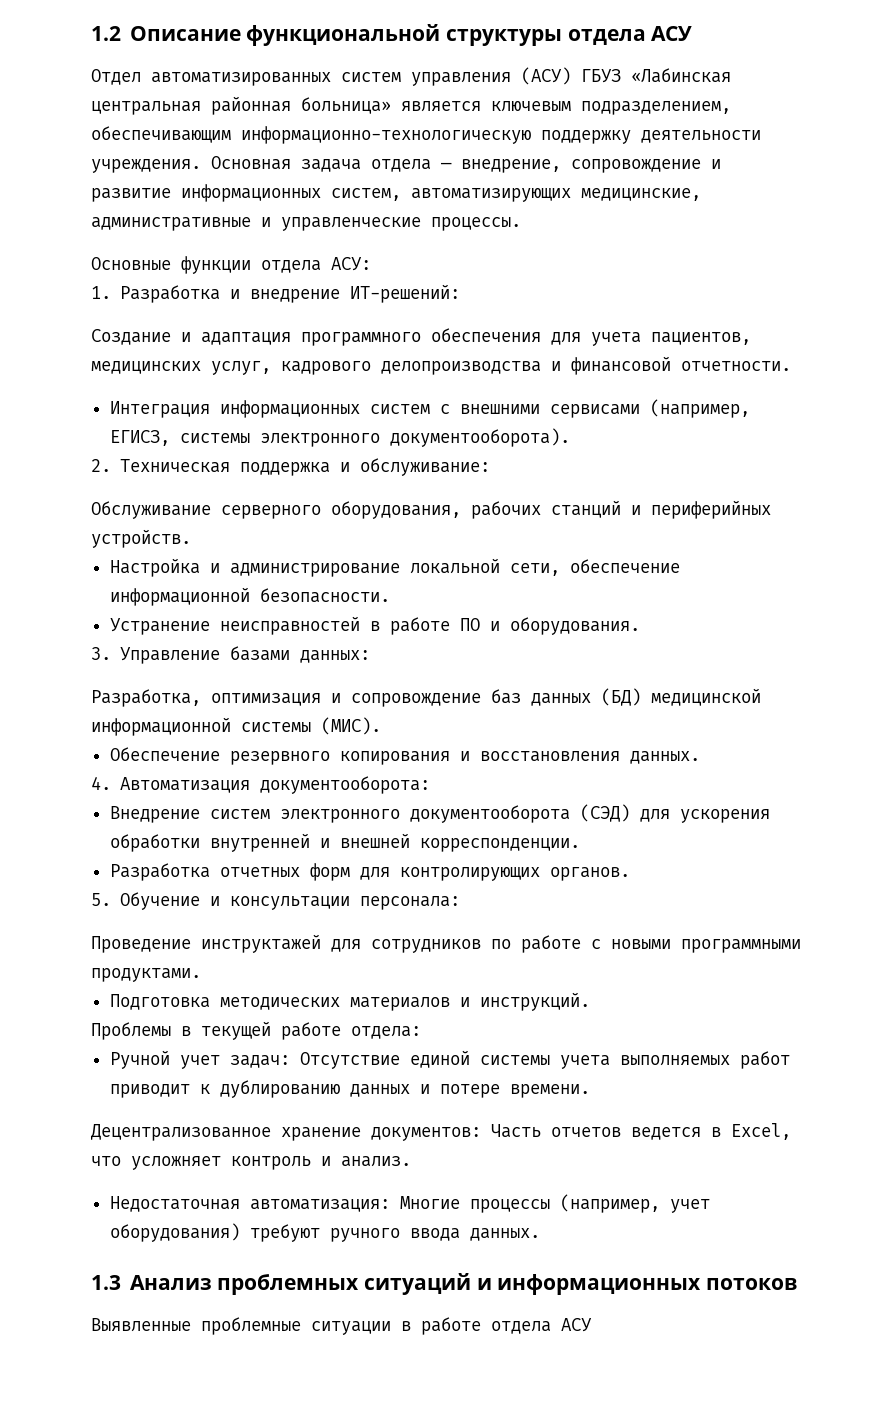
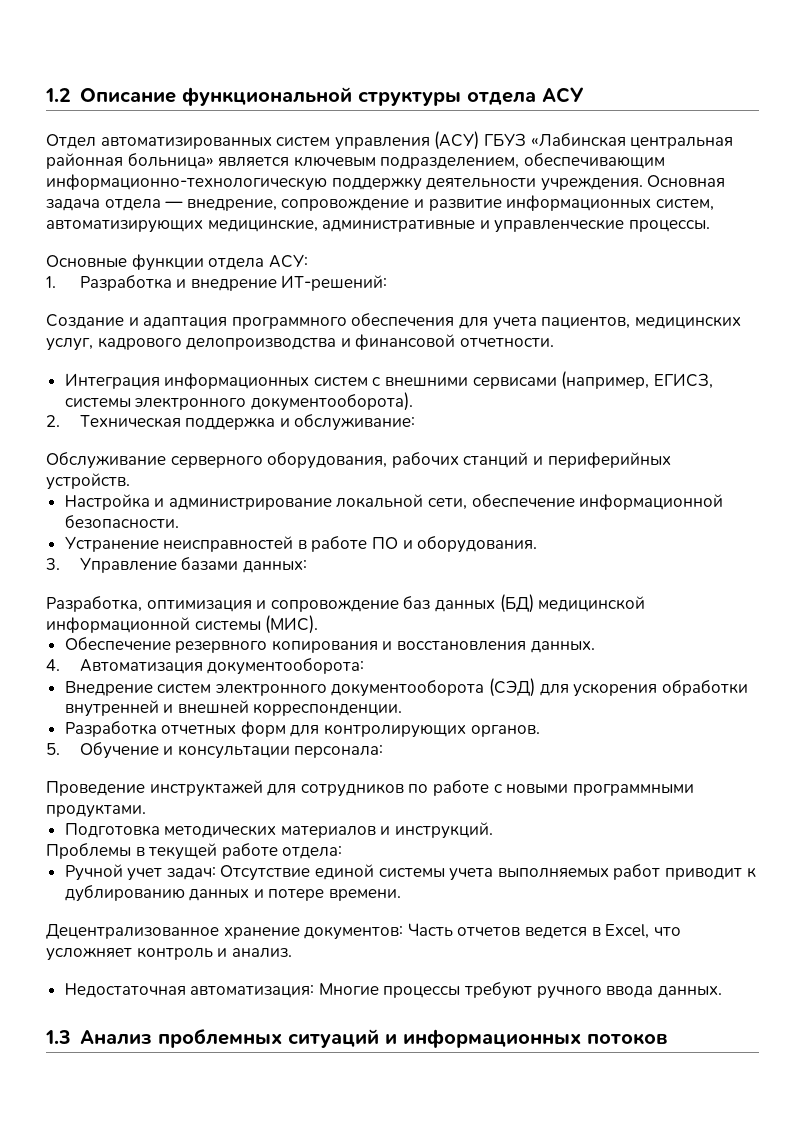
[559,1194,710,1213] [109,1223,240,1242] (например, учет оборудования) -> (461, 992) none
[91,1317,592,1335] // Выявленные проблемные ситуации в работе отдела АСУ -> (668, 1039) none

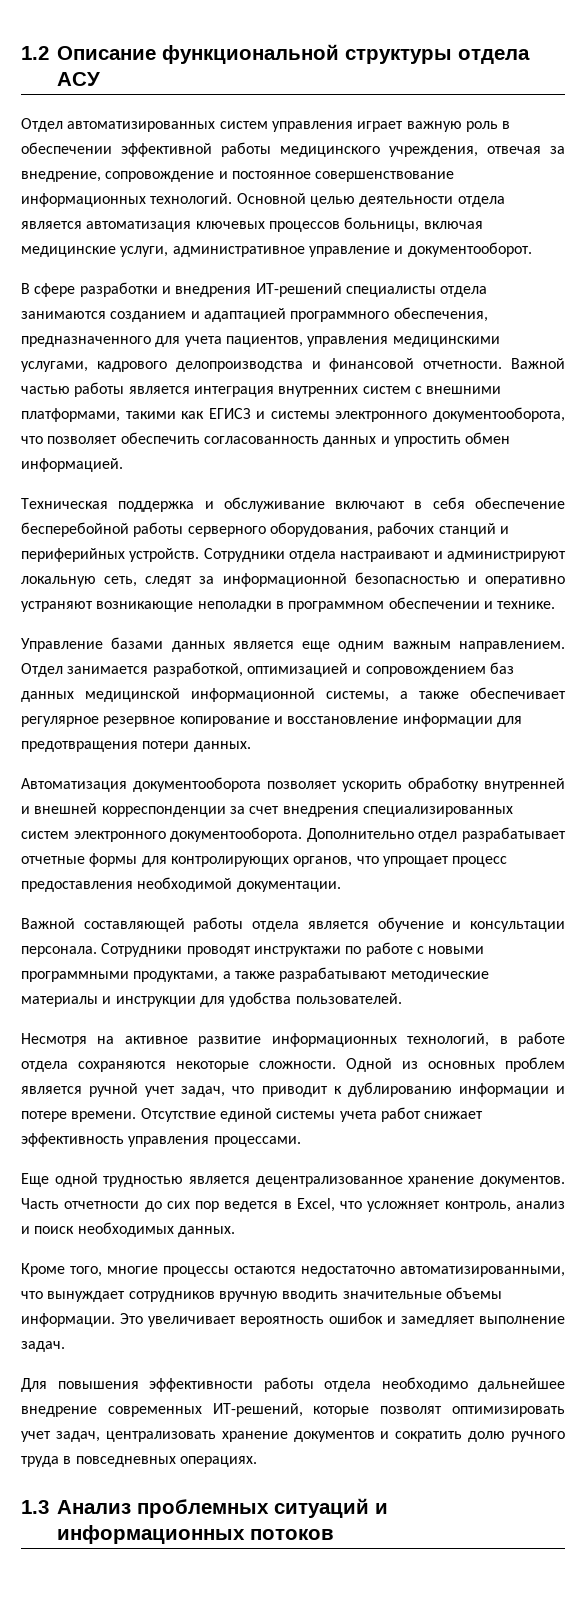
[434,131,734,150] [46,153,665,169] [46,174,726,191] [46,195,714,211] [46,219,710,233] [46,254,308,271] [46,275,388,291] [46,313,741,330] [46,338,93,351] (АСУ) ГБУЗ «Лабинская центральная районная больница» является ключевым подразделением, обеспечивающим информационно-технологическую поддержку деятельности учреждения. Основная задача отдела — внедрение, сопровождение и развитие информационных систем, автоматизирующих медицинские, административные и управленческие процессы. // Основные функции отдела АСУ: // 1. Разработка и внедрение ИТ-решений: // Создание и адаптация программного обеспечения для учета пациентов, медицинских услуг, -> [357,121,511,132] [21,142,565,157] [21,171,455,182] [21,193,505,207] [21,217,483,232] [21,242,532,257] [21,282,488,297] [21,307,488,322] [21,336,500,347] [21,361,88,372] играет важную роль в обеспечении эффективной работы медицинского учреждения, отвечая за внедрение, сопровождение и постоянное совершенствование информационных технологий. Основной целью деятельности отдела является автоматизация ключевых процессов больницы, включая медицинские услуги, административное управление и документооборот. // В сфере разработки и внедрения ИТ-решений специалисты отдела занимаются созданием и адаптацией программного обеспечения, предназначенного для учета пациентов, управления медицинскими услугами,
[64,371,713,390] [64,392,413,411] [46,414,416,431] [46,452,166,469] // Интеграция информационных систем с внешними сервисами (например, ЕГИСЗ, системы электронного документооборота). // 2. Техническая поддержка и обслуживание: // Обслуживание -> [510,358,565,369] [21,382,502,397] [21,407,565,422] [21,432,511,447] [21,458,123,472] [21,497,565,512] [21,522,184,537] Важной частью работы является интеграция внутренних систем с внешними платформами, такими как ЕГИСЗ и системы электронного документооборота, что позволяет обеспечить согласованность данных и упростить обмен информацией. // Техническая поддержка и обслуживание включают в себя обеспечение бесперебойной работы
[64,494,724,510] [64,515,179,528] [64,536,538,553] [46,557,307,573] [46,596,399,612] // Настройка и администрирование локальной сети, обеспечение информационной безопасности. // Устранение неисправностей в работе ПО и оборудования. // 3. Управление базами данных: // Разработка, оптимизация и сопровождение -> [203,548,566,562] [21,572,565,587] [21,597,556,612] [21,637,565,652] [21,662,486,677] Сотрудники отдела настраивают и администрируют локальную сеть, следят за информационной безопасностью и оперативно устраняют возникающие неполадки в программном обеспечении и технике. // Управление базами данных является еще одним важным направлением. Отдел занимается разработкой, оптимизацией и сопровождением
[499,594,534,613] (БД) -> (74, 696) none
[194,615,319,634] [64,637,595,653] [46,658,365,675] [64,678,748,697] [64,700,403,717] [64,721,540,738] [46,742,384,759] [46,780,404,797] системы (МИС). // Обеспечение резервного копирования и восстановления данных. // 4. Автоматизация документооборота: // Внедрение систем электронного документооборота (СЭД) для ускорения обработки внутренней и внешней корреспонденции. // Разработка отчетных форм для контролирующих органов. // 5. Обучение и консультации персонала: // Проведение инструктажей для сотрудников -> [326,687,566,702] [21,713,522,727] [21,741,251,752] [21,777,565,792] [21,803,513,817] [21,827,566,842] [21,853,508,867] [21,877,341,892] [21,917,565,932] [21,943,341,957] системы, а также обеспечивает регулярное резервное копирование и восстановление информации для предотвращения потери данных. // Автоматизация документооборота позволяет ускорить обработку внутренней и внешней корреспонденции за счет внедрения специализированных систем электронного документооборота. Дополнительно отдел разрабатывает отчетные формы для контролирующих органов, что упрощает процесс предоставления необходимой документации. // Важной составляющей работы отдела является обучение и консультации персонала. Сотрудники проводят инструктажи
[46,804,146,818] [64,822,494,839] [46,843,343,860] [64,864,756,881] [64,885,402,902] [46,923,521,940] продуктами. // Подготовка методических материалов и инструкций. // Проблемы в текущей работе отдела: // Ручной учет задач: Отсутствие единой системы учета выполняемых работ приводит к дублированию данных и потере времени. // Децентрализованное хранение документов: Часть отчетов -> [133,967,489,982] [21,992,402,1007] [21,1032,566,1047] [21,1057,565,1072] [21,1082,565,1097] [21,1107,484,1122] [21,1133,301,1147] [21,1173,566,1187] [21,1198,220,1212] продуктами, а также разрабатывают методические материалы и инструкции для удобства пользователей. // Несмотря на активное развитие информационных технологий, в работе отдела сохраняются некоторые сложности. Одной из основных проблем является ручной учет задач, что приводит к дублированию информации и потере времени. Отсутствие единой системы учета работ снижает эффективность управления процессами. // Еще одной трудностью является децентрализованное хранение документов. Часть отчетности до сих пор
[136,947,292,960] [64,982,722,999] контроль и анализ. // Недостаточная автоматизация: Многие процессы требуют ручного ввода данных. -> [444,1201,565,1212] [21,1222,235,1237] [21,1263,565,1277] [21,1287,502,1302] [21,1312,565,1327] [21,1341,65,1352] [21,1377,565,1392] [21,1403,565,1417] [21,1431,565,1442] [21,1456,257,1467] контроль, анализ и поиск необходимых данных. // Кроме того, многие процессы остаются недостаточно автоматизированными, что вынуждает сотрудников вручную вводить значительные объемы информации. Это увеличивает вероятность ошибок и замедляет выполнение задач. // Для повышения эффективности работы отдела необходимо дальнейшее внедрение современных ИТ-решений, которые позволят оптимизировать учет задач, централизовать хранение документов и сократить долю ручного труда в повседневных операциях.

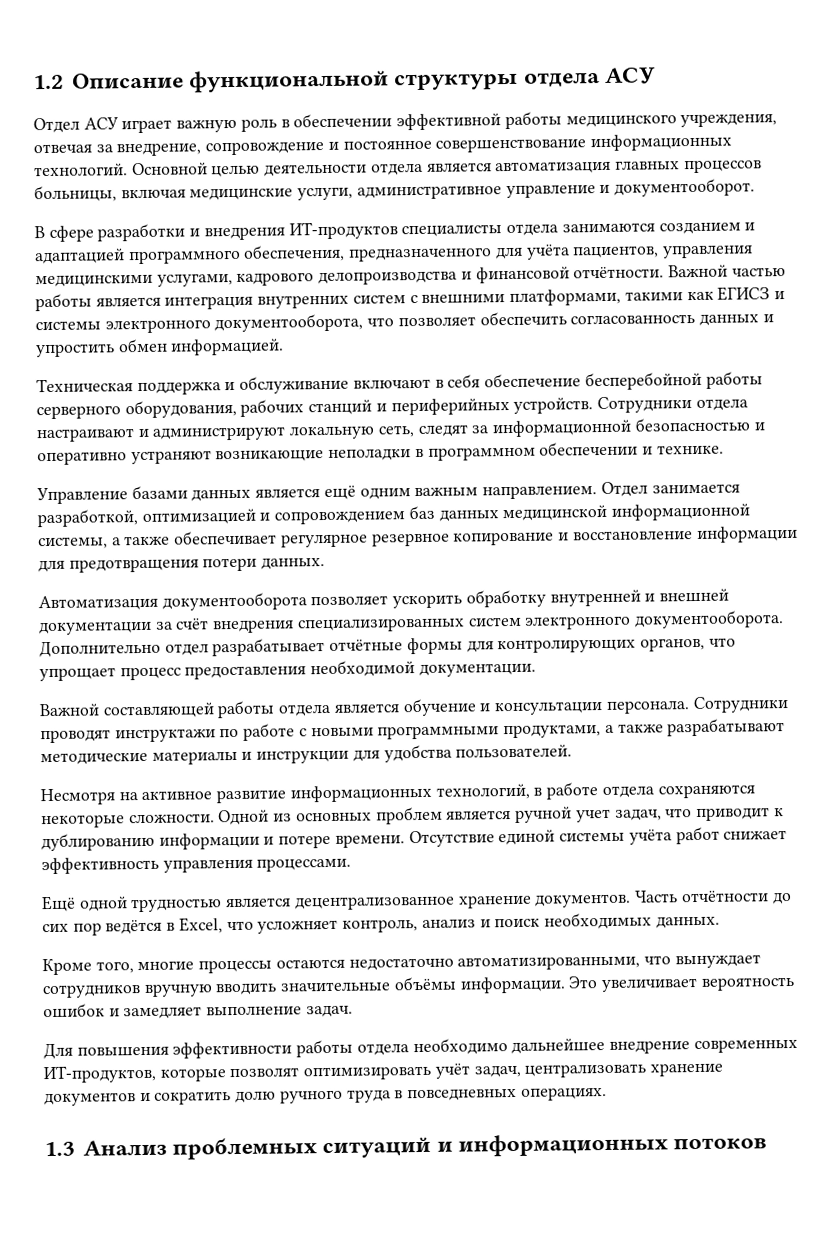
[67,121,353,132] автоматизированных систем управления -> [83,117,119,131] АСУ
[195,221,265,229] ключевых -> [615,160,681,170] главных
[255,283,342,297] ИТ-решений -> [288,221,398,240] ИТ-продуктов
[184,336,222,347] учета -> [525,244,570,260] учёта
[423,361,503,369] отчетности. -> [573,266,665,279] отчётности.
[302,641,331,652] еще -> [323,485,356,501] ещё
[101,806,280,817] корреспонденции за счет -> [38,618,210,636] документации за счёт
[21,856,85,864] отчетные -> [329,639,404,651] отчётные
[339,1111,377,1122] учета -> [628,829,672,845] учёта
[21,1173,49,1187] Еще -> [41,895,76,913] Ещё
[64,1201,140,1209] отчетности -> [680,890,769,903] отчётности
[224,1201,279,1212] ведется -> [105,919,163,935] ведётся
[445,1287,502,1299] объемы -> [393,976,456,991] объёмы
[212,1403,303,1417] ИТ-решений, -> [43,1064,156,1084] ИТ-продуктов,
[21,1431,51,1442] учет -> [434,1063,470,1079] учёт

